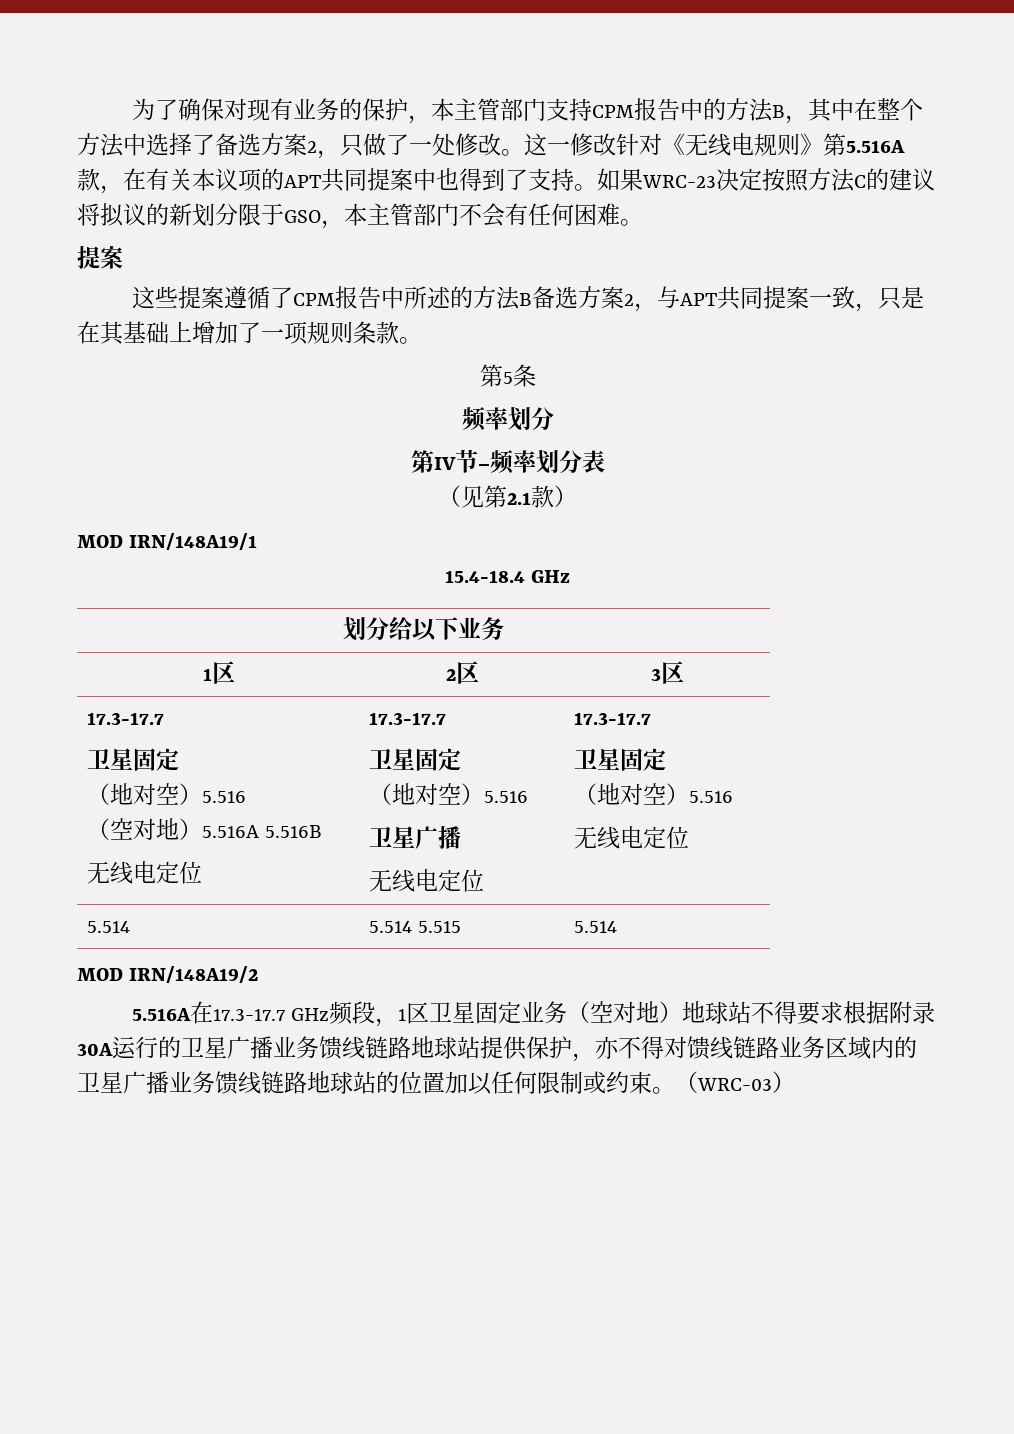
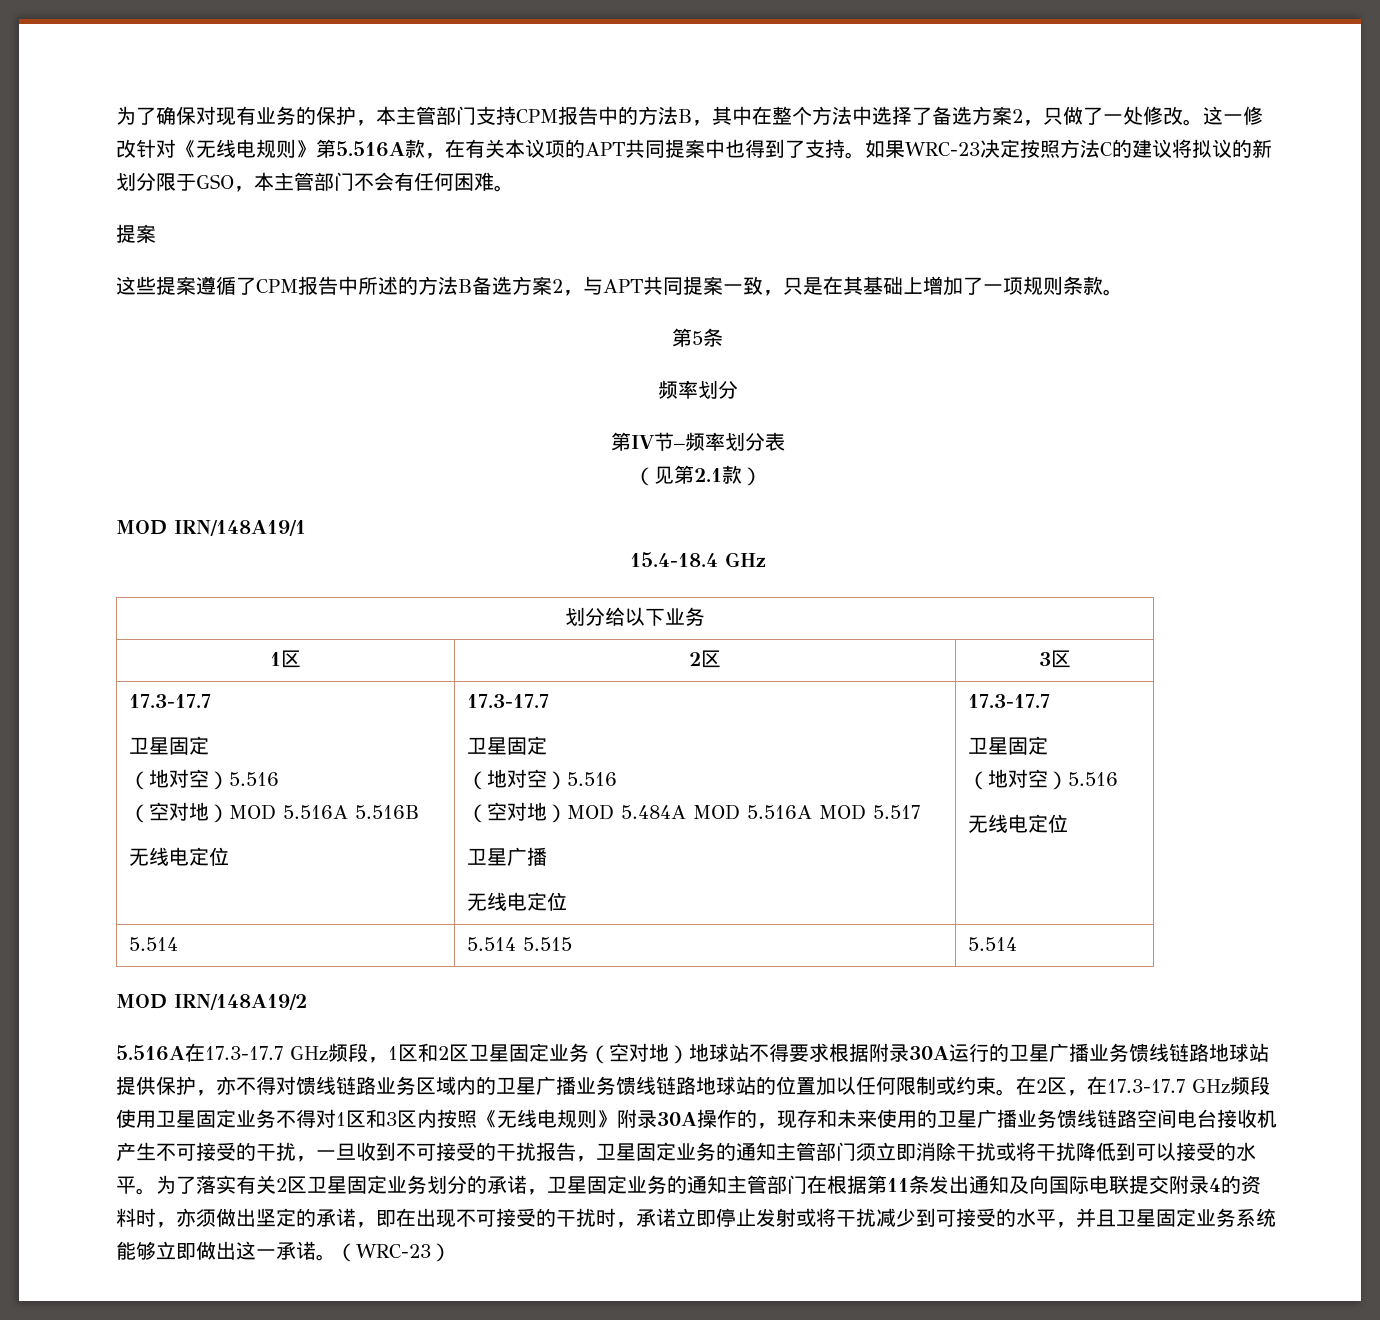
(203, 829) none -> [229,804,277,820] MOD
(529, 797) none -> [467,802,921,823] // （空对地）MOD 5.484A MOD 5.516A MOD 5.517
(430, 1013) none -> [418,1043,469,1062] 和2区
[675,1071,772,1093] （WRC-03 -> [1016,1076,1270,1096] [116,1109,1277,1129] [116,1142,1256,1162] [116,1175,1261,1195] [116,1208,1276,1228] [116,1241,431,1262] 在2区，在17.3-17.7 GHz频段使用卫星固定业务不得对1区和3区内按照《无线电规则》附录30A操作的，现存和未来使用的卫星广播业务馈线链路空间电台接收机产生不可接受的干扰，一旦收到不可接受的干扰报告，卫星固定业务的通知主管部门须立即消除干扰或将干扰降低到可以接受的水平。为了落实有关2区卫星固定业务划分的承诺，卫星固定业务的通知主管部门在根据第11条发出通知及向国际电联提交附录4的资料时，亦须做出坚定的承诺，即在出现不可接受的干扰时，承诺立即停止发射或将干扰减少到可接受的水平，并且卫星固定业务系统能够立即做出这一承诺。（WRC-23

